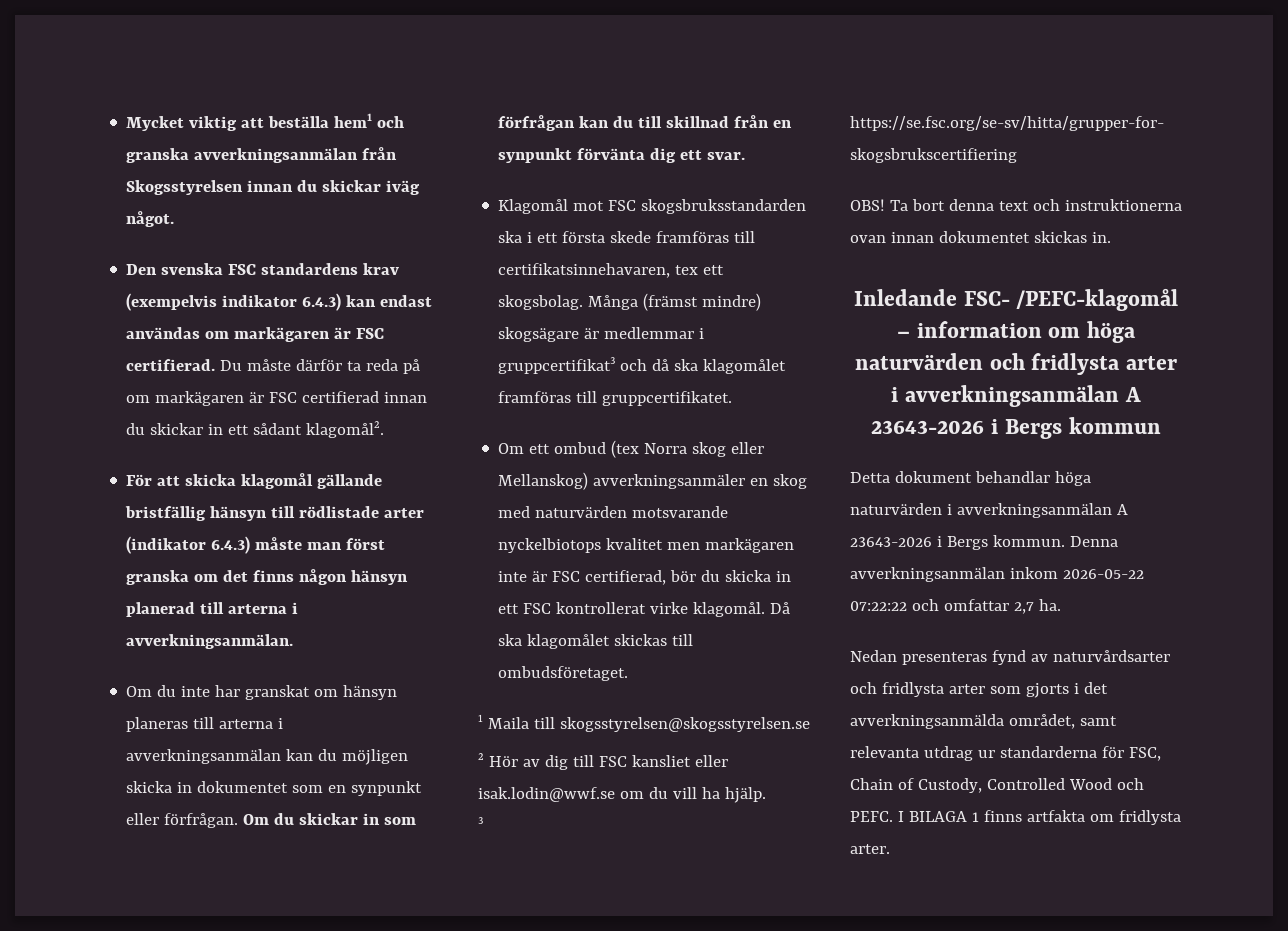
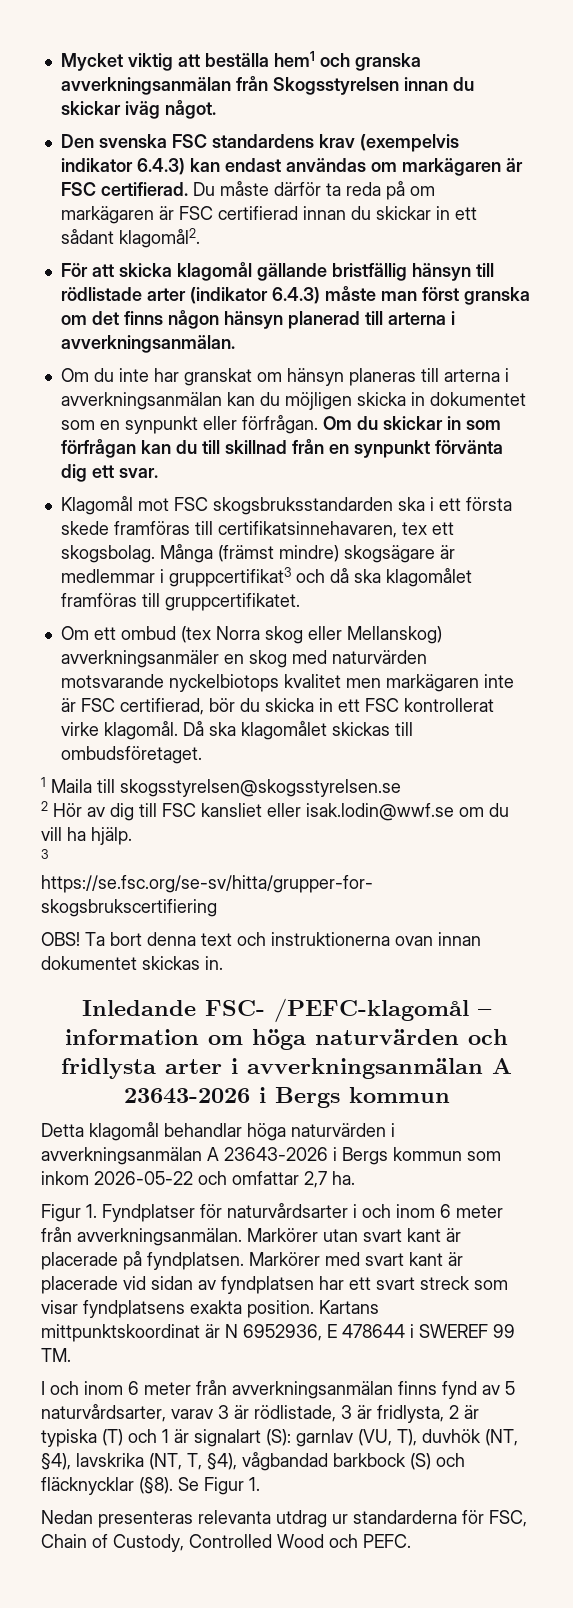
[894,471,972,483] dokument -> [89,1122,159,1141] klagomål
[992,535,1118,547] [850,567,1005,582] kommun. Denna avverkningsanmälan -> [393,1147,501,1161] kommun som
[850,601,907,611] 07:22:22 -> (193, 1178) none
[850,650,1170,665] [850,682,1108,698] [850,714,1117,729] Nedan presenteras fynd av naturvårdsarter och fridlysta arter som gjorts i det avverkningsanmälda området, samt -> [41,1203,503,1222] [41,1227,461,1246] [41,1251,463,1270] [41,1276,508,1294] [41,1300,379,1318] [41,1324,515,1342] [41,1348,71,1362] [41,1380,515,1399] [41,1404,479,1423] [41,1429,518,1447] [41,1452,465,1471] [41,1477,260,1495] [41,1510,193,1528] Figur 1. Fyndplatser för naturvårdsarter i och inom 6 meter från avverkningsanmälan. Markörer utan svart kant är placerade på fyndplatsen. Markörer med svart kant är placerade vid sidan av fyndplatsen har ett svart streck som visar fyndplatsens exakta position. Kartans mittpunktskoordinat är N 6952936, E 478644 i SWEREF 99 TM. // I och inom 6 meter från avverkningsanmälan finns fynd av 5 naturvårdsarter, varav 3 är rödlistade, 3 är fridlysta, 2 är typiska (T) och 1 är signalart (S): garnlav (VU, T), duvhök (NT, §4), lavskrika (NT, T, §4), vågbandad barkbock (S) och fläcknycklar (§8). Se Figur 1. // Nedan presenteras
[897,810,1181,825] [850,844,890,854] I BILAGA 1 finns artfakta om fridlysta arter. -> (411, 1541) none

